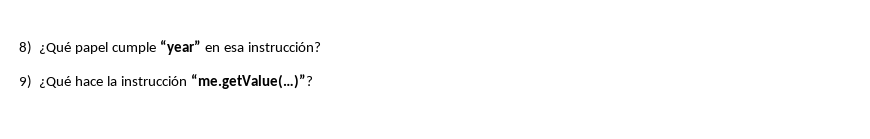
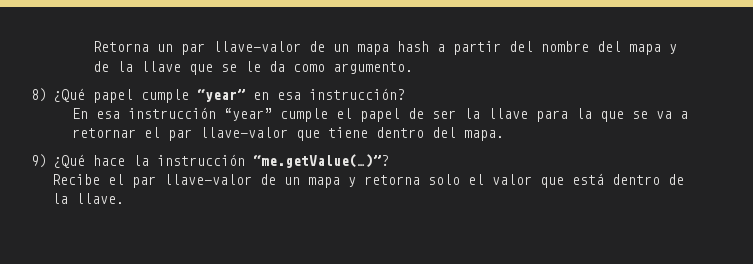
(19, 48) none -> [92,41,677,55] [92,61,413,75] Retorna un par llave-valor de un mapa hash a partir del nombre del mapa y de la llave que se le da como argumento. //
(321, 47) none -> [72,107,689,122] [72,127,505,141] // En esa instrucción “year” cumple el papel de ser la llave para la que se va a retornar el par llave-valor que tiene dentro del mapa.
(313, 81) none -> [51,173,684,188] [51,193,124,204] // Recibe el par llave-valor de un mapa y retorna solo el valor que está dentro de la llave.

